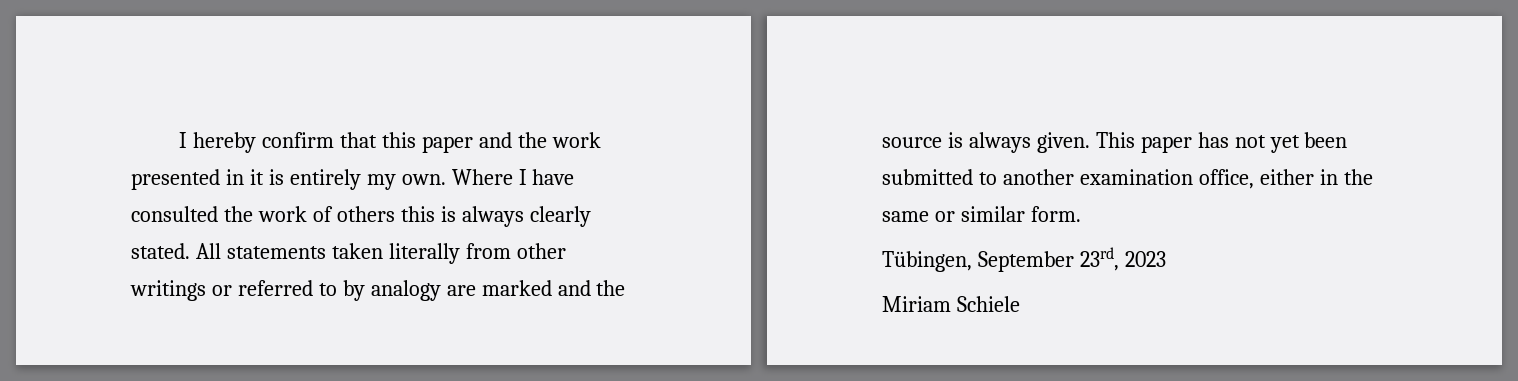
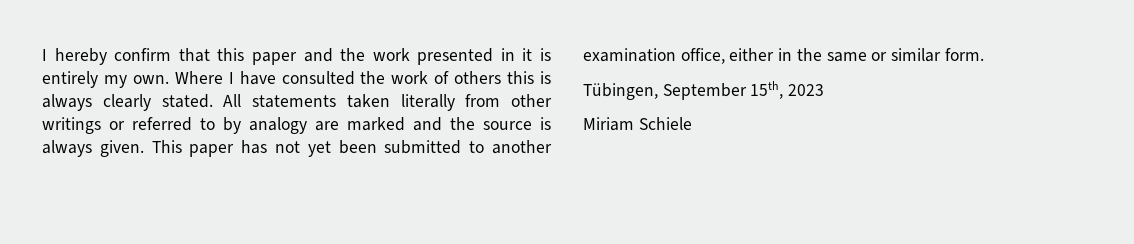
[1079,247,1119,271] 23rd, -> [750,81,784,99] 15th,

